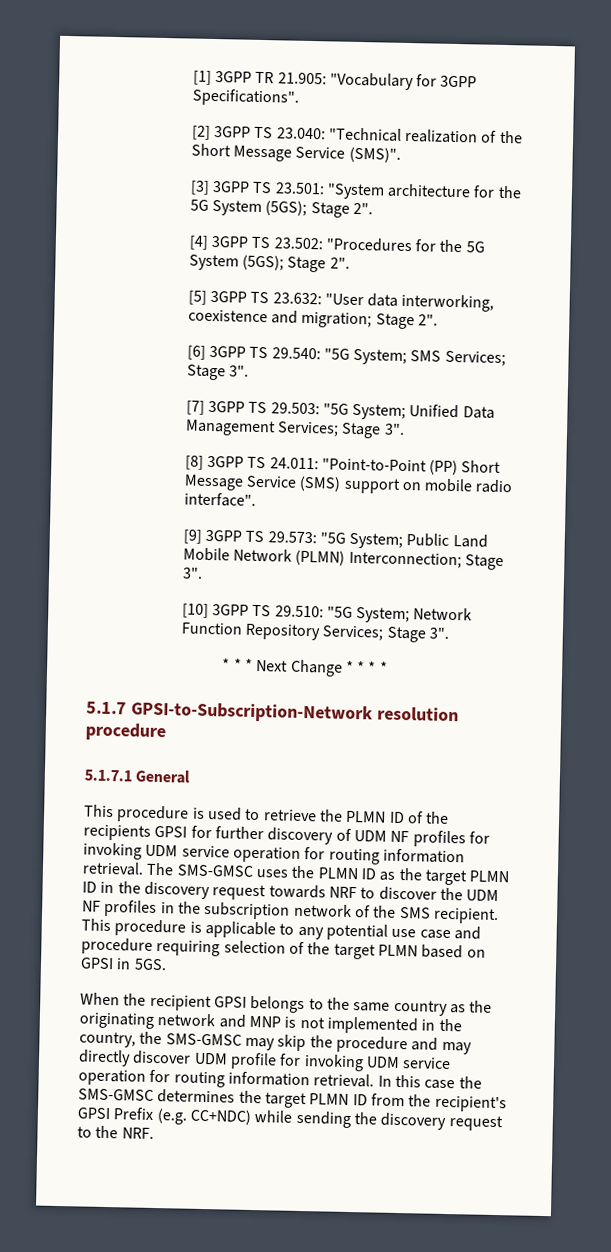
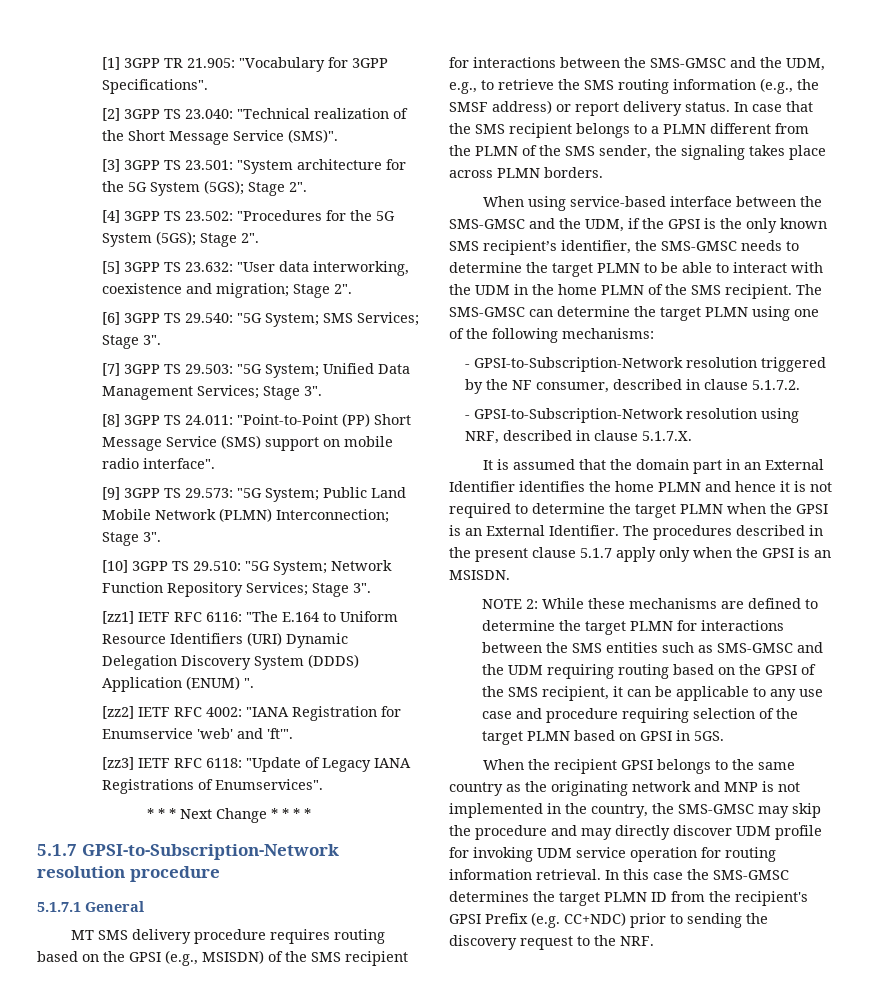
(449, 633) none -> [102,611,399,624] [102,632,349,648] [102,654,360,670] [102,676,255,692] [102,706,402,721] [102,728,294,739] [102,757,412,772] [102,779,324,794] // [zz1] IETF RFC 6116: "The E.164 to Uniform Resource Identifiers (URI) Dynamic Delegation Discovery System (DDDS) Application (ENUM) ". // [zz2] IETF RFC 4002: "IANA Registration for Enumservice 'web' and 'ft'". // [zz3] IETF RFC 6118: "Update of Legacy IANA Registrations of Enumservices".
[84,804,450,824] [83,824,490,848] [83,842,465,865] [82,861,510,886] [82,881,500,902] [82,899,499,925] [81,918,202,937] This procedure is used to retrieve the PLMN ID of the recipients GPSI for further discovery of UDM NF profiles for invoking UDM service operation for routing information retrieval. The SMS-GMSC uses the PLMN ID as the target PLMN ID in the discovery request towards NRF to discover the UDM NF profiles in the subscription network of the SMS recipient. This procedure is -> [70,929,385,944] [37,950,408,966] [449,57,825,71] [449,78,819,94] [449,100,813,116] [449,123,809,138] [449,145,826,160] [449,167,603,178] [482,196,822,211] [449,218,827,233] [449,240,799,255] [449,262,823,277] [449,284,822,299] [449,306,819,321] [449,328,654,343] [465,357,827,372] [465,379,801,394] [465,408,800,423] [465,430,693,444] [482,459,824,474] [449,481,832,492] [449,503,828,518] [449,525,823,540] [449,547,831,562] [449,570,510,580] [481,598,818,609] [481,620,784,635] [481,642,823,653] [481,664,816,679] [481,686,672,701] MT SMS delivery procedure requires routing based on the GPSI (e.g., MSISDN) of the SMS recipient for interactions between the SMS-GMSC and the UDM, e.g., to retrieve the SMS routing information (e.g., the SMSF address) or report delivery status. In case that the SMS recipient belongs to a PLMN different from the PLMN of the SMS sender, the signaling takes place across PLMN borders. // When using service-based interface between the SMS-GMSC and the UDM, if the GPSI is the only known SMS recipient’s identifier, the SMS-GMSC needs to determine the target PLMN to be able to interact with the UDM in the home PLMN of the SMS recipient. The SMS-GMSC can determine the target PLMN using one of the following mechanisms: // - GPSI-to-Subscription-Network resolution triggered by the NF consumer, described in clause 5.1.7.2. // - GPSI-to-Subscription-Network resolution using NRF, described in clause 5.1.7.X. // It is assumed that the domain part in an External Identifier identifies the home PLMN and hence it is not required to determine the target PLMN when the GPSI is an External Identifier. The procedures described in the present clause 5.1.7 apply only when the GPSI is an MSISDN. // NOTE 2: While these mechanisms are defined to determine the target PLMN for interactions between the SMS entities such as SMS-GMSC and the UDM requiring routing based on the GPSI of the SMS recipient, it can be
[325,923,388,941] potential -> (796, 695) none
[254,1110,294,1123] while -> [630,913,683,928] prior to

